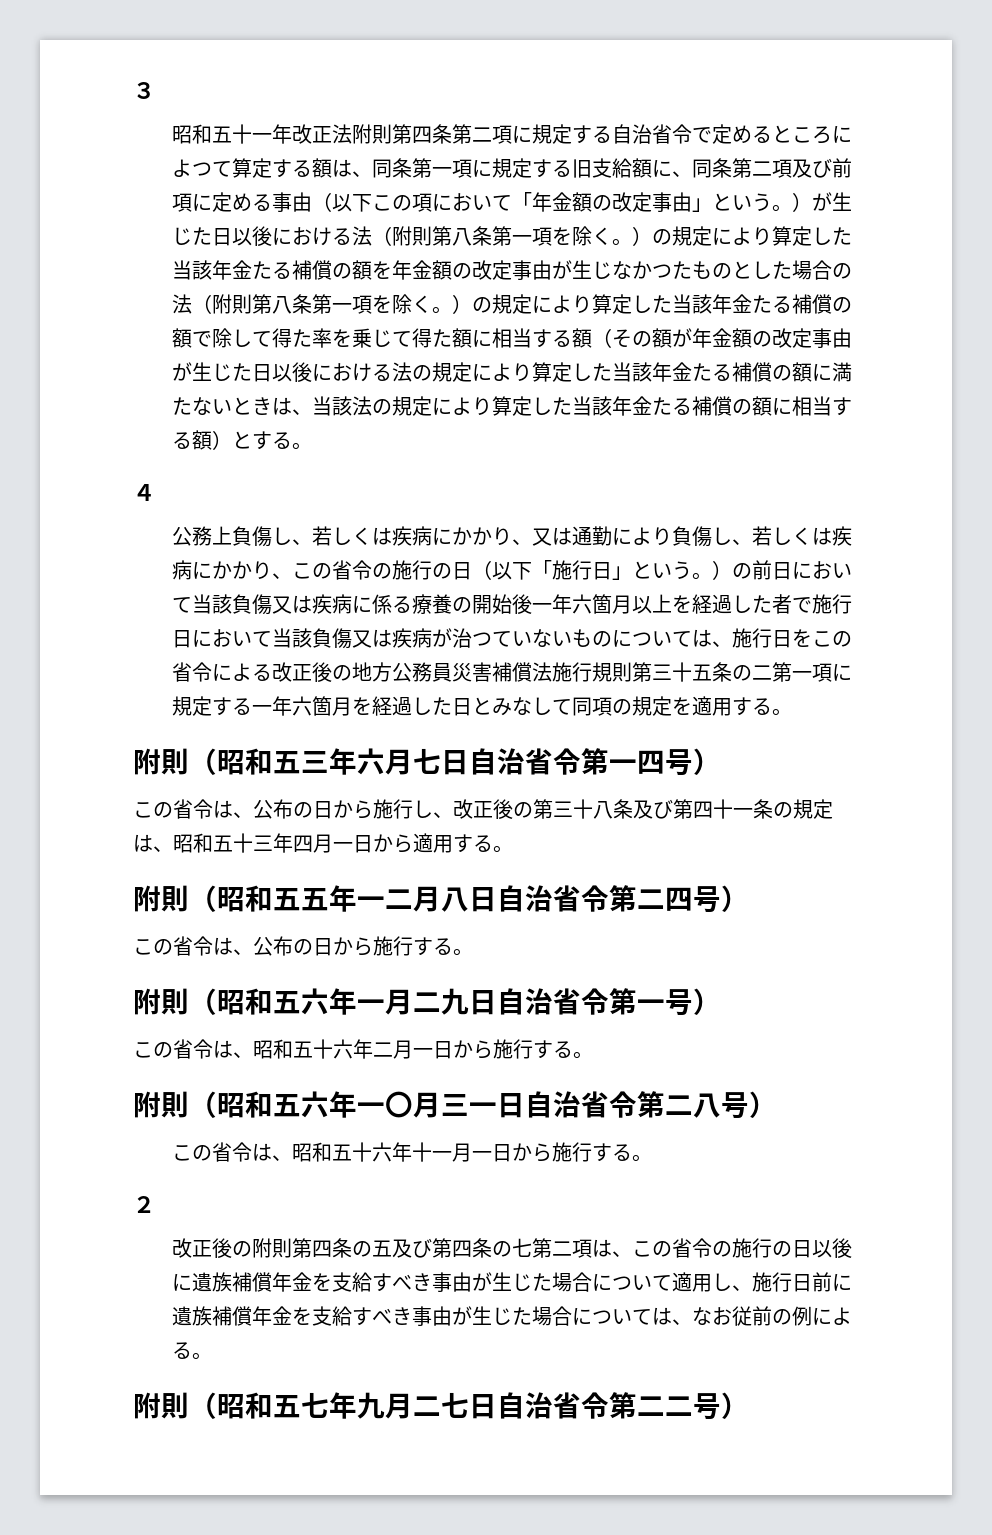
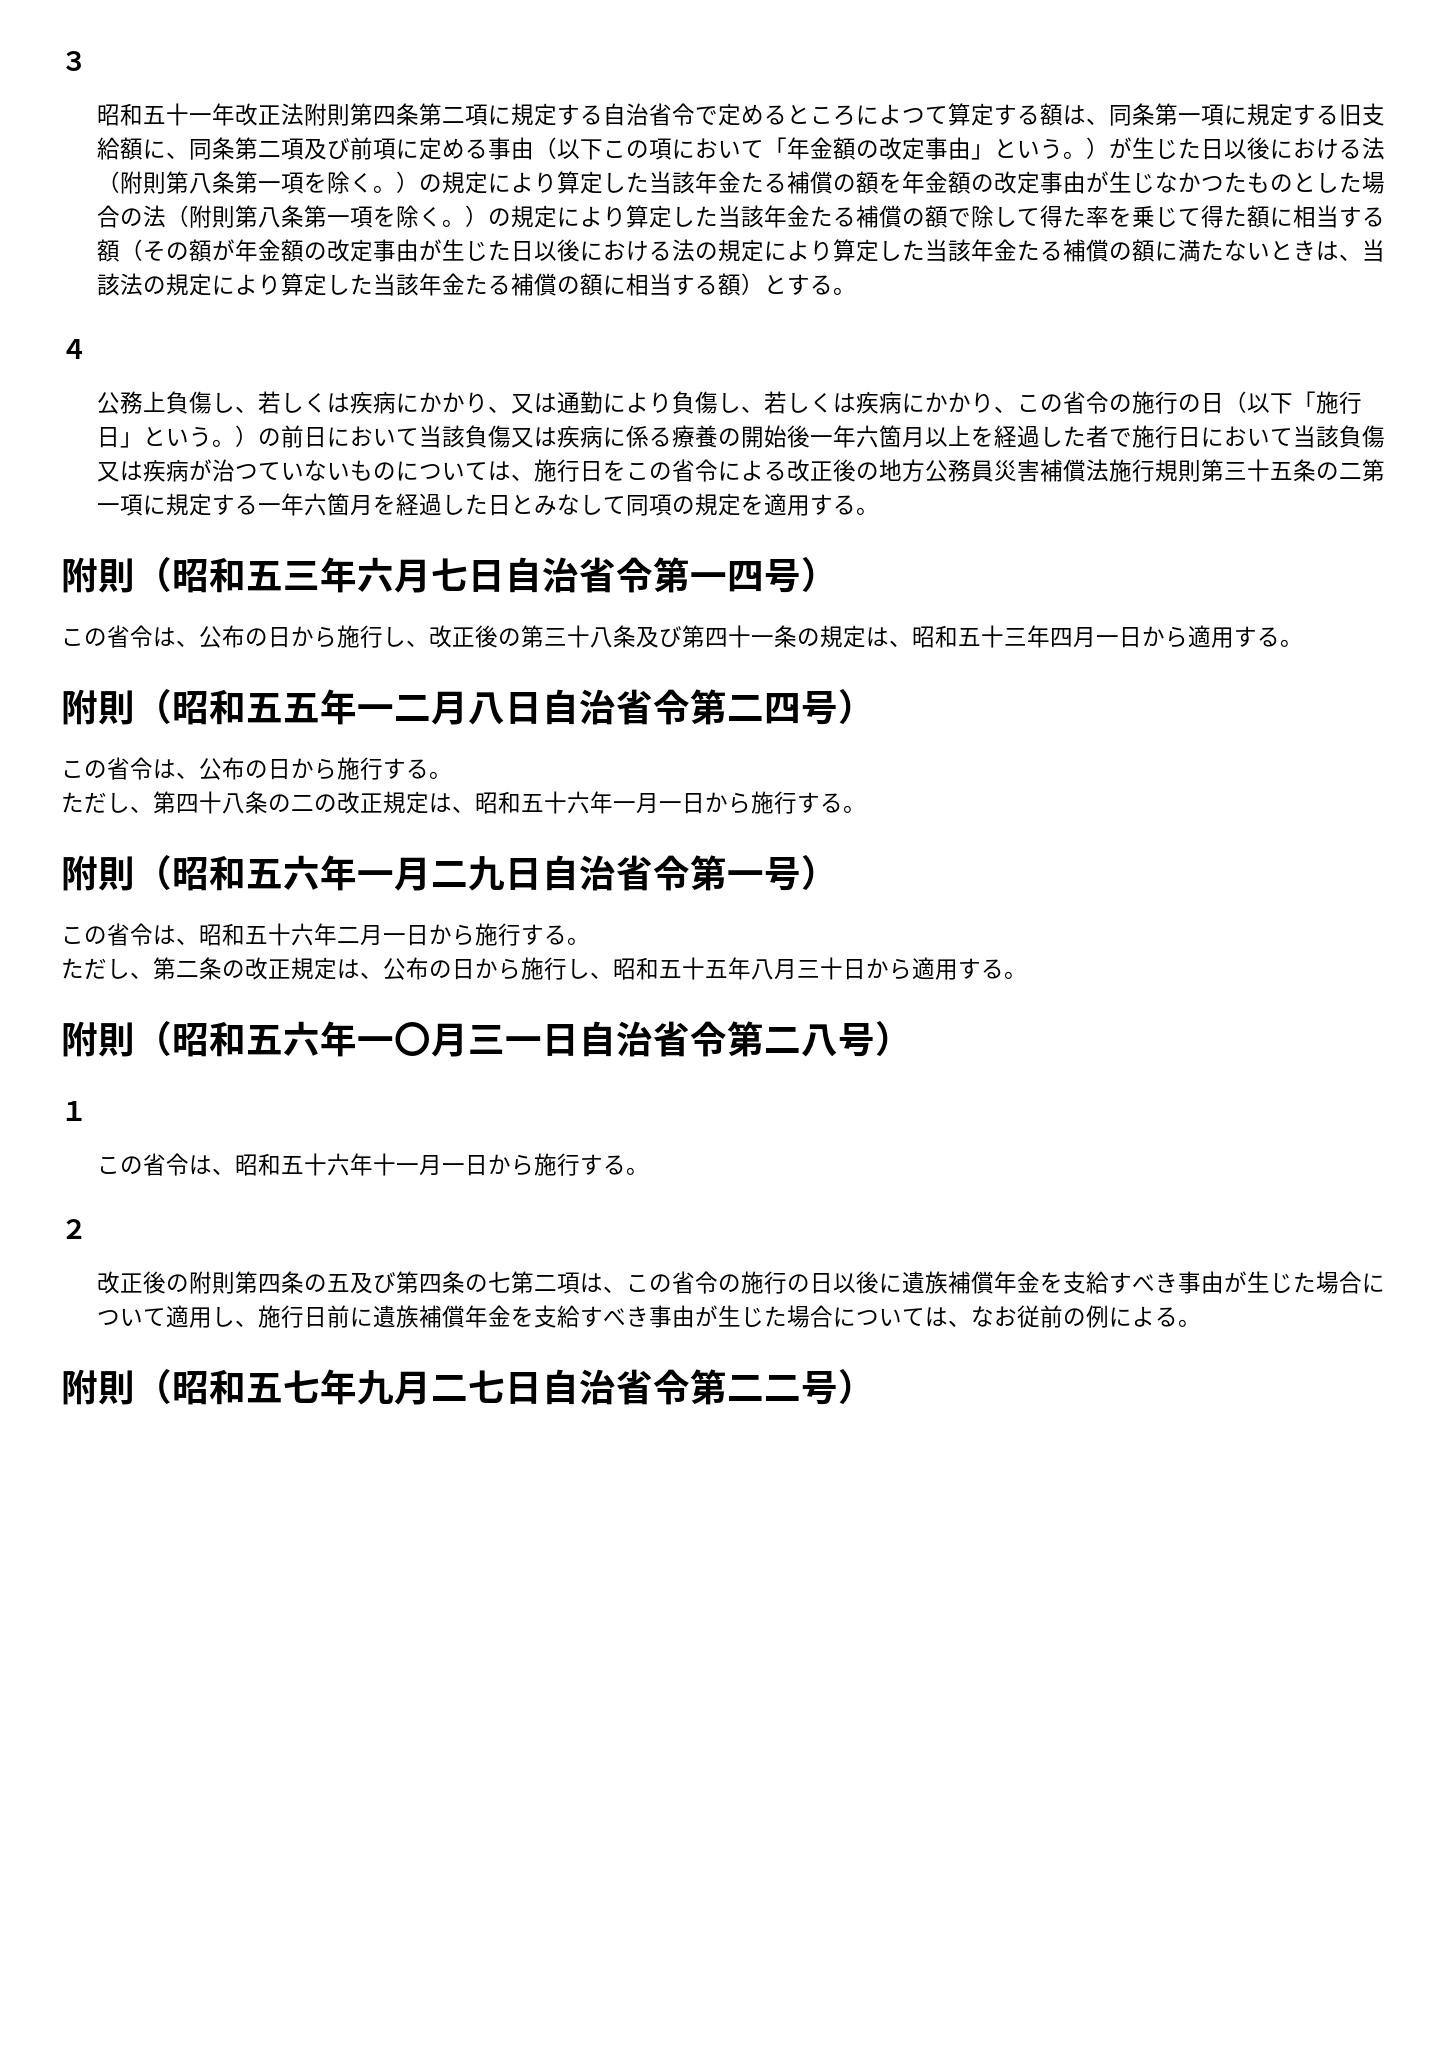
(473, 952) none -> [61,791,866,814] // ただし、第四十八条の二の改正規定は、昭和五十六年一月一日から施行する。
(593, 1055) none -> [61,957,1027,980] // ただし、第二条の改正規定は、公布の日から施行し、昭和五十五年八月三十日から適用する。
(777, 1104) none -> [61,1101,87,1121] // １

